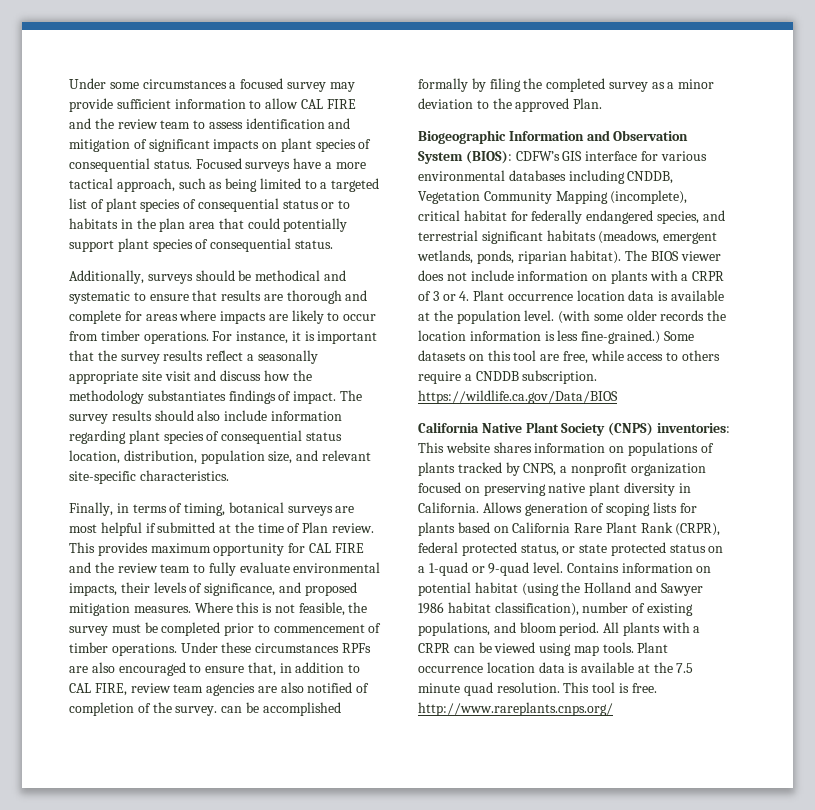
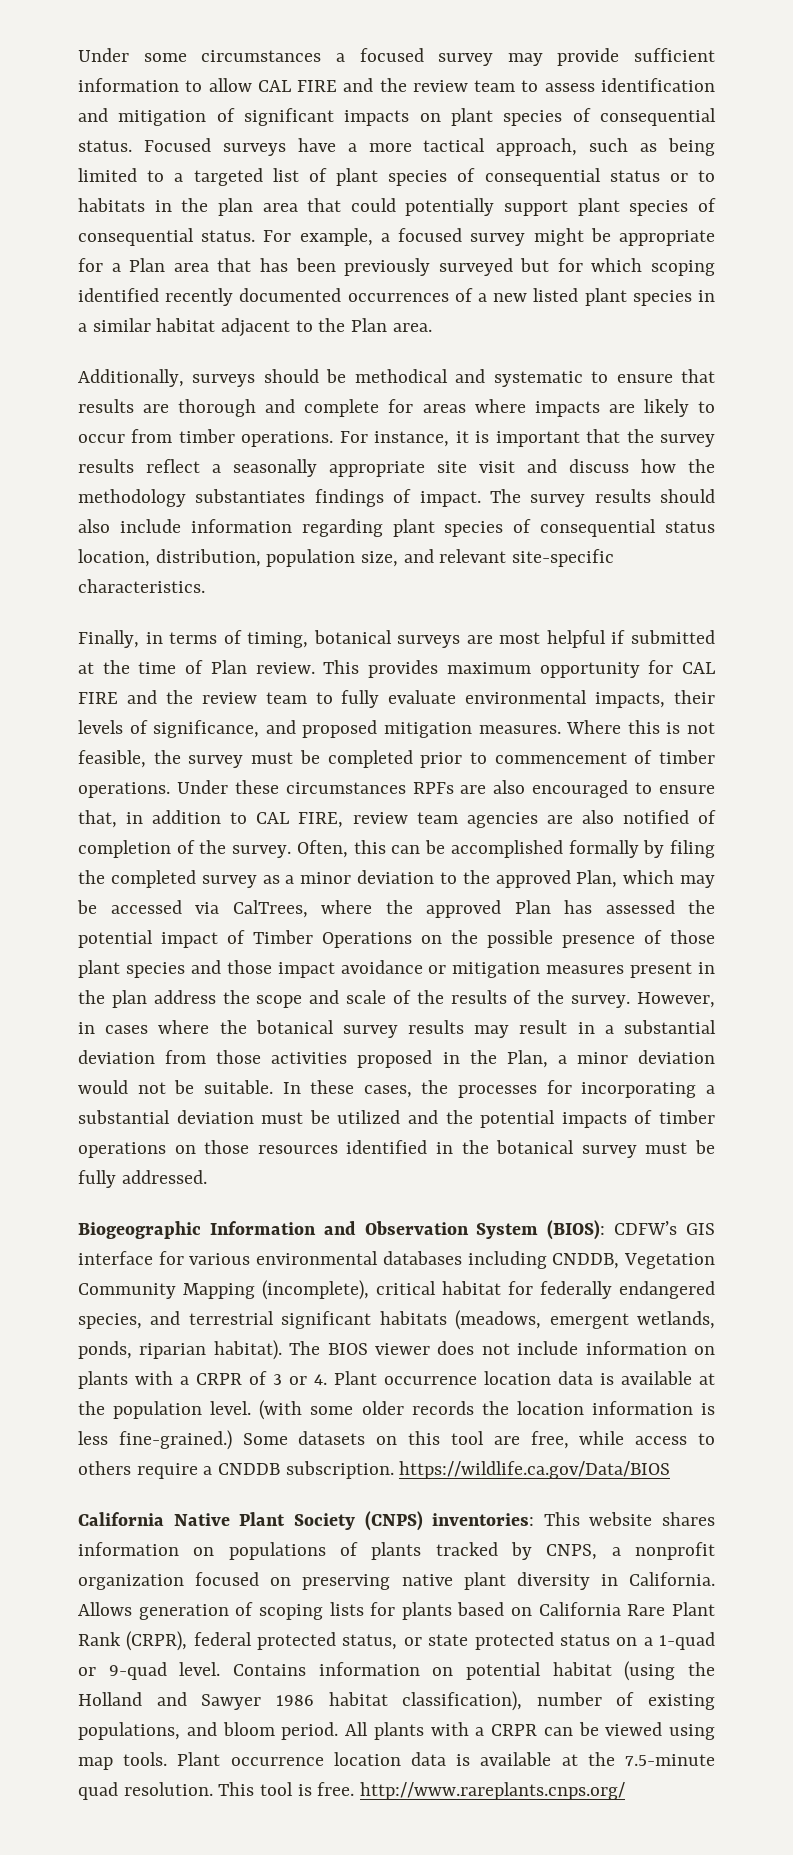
(333, 244) none -> [263,228,715,246] [78,258,715,276] [78,288,715,306] [78,318,432,337] For example, a focused survey might be appropriate for a Plan area that has been previously surveyed but for which scoping identified recently documented occurrences of a new listed plant species in a similar habitat adjacent to the Plan area.
(218, 711) none -> [296,840,386,858] Often, this
[573,98,603,109] Plan. -> [576,870,715,888] [77,900,715,918] [78,930,715,948] [78,960,715,978] [78,990,715,1008] [78,1020,716,1038] [78,1050,716,1068] [78,1080,715,1098] [78,1110,716,1128] [78,1140,716,1158] [78,1170,207,1188] Plan, which may be accessed via CalTrees, where the approved Plan has assessed the potential impact of Timber Operations on the possible presence of those plant species and those impact avoidance or mitigation measures present in the plan address the scope and scale of the results of the survey. However, in cases where the botanical survey results may result in a substantial deviation from those activities proposed in the Plan, a minor deviation would not be suitable. In these cases, the processes for incorporating a substantial deviation must be utilized and the potential impacts of timber operations on those resources identified in the botanical survey must be fully addressed.
[676,663,694,673] [418,683,460,693] 7.5 minute -> [625,1754,715,1766] 7.5-minute

